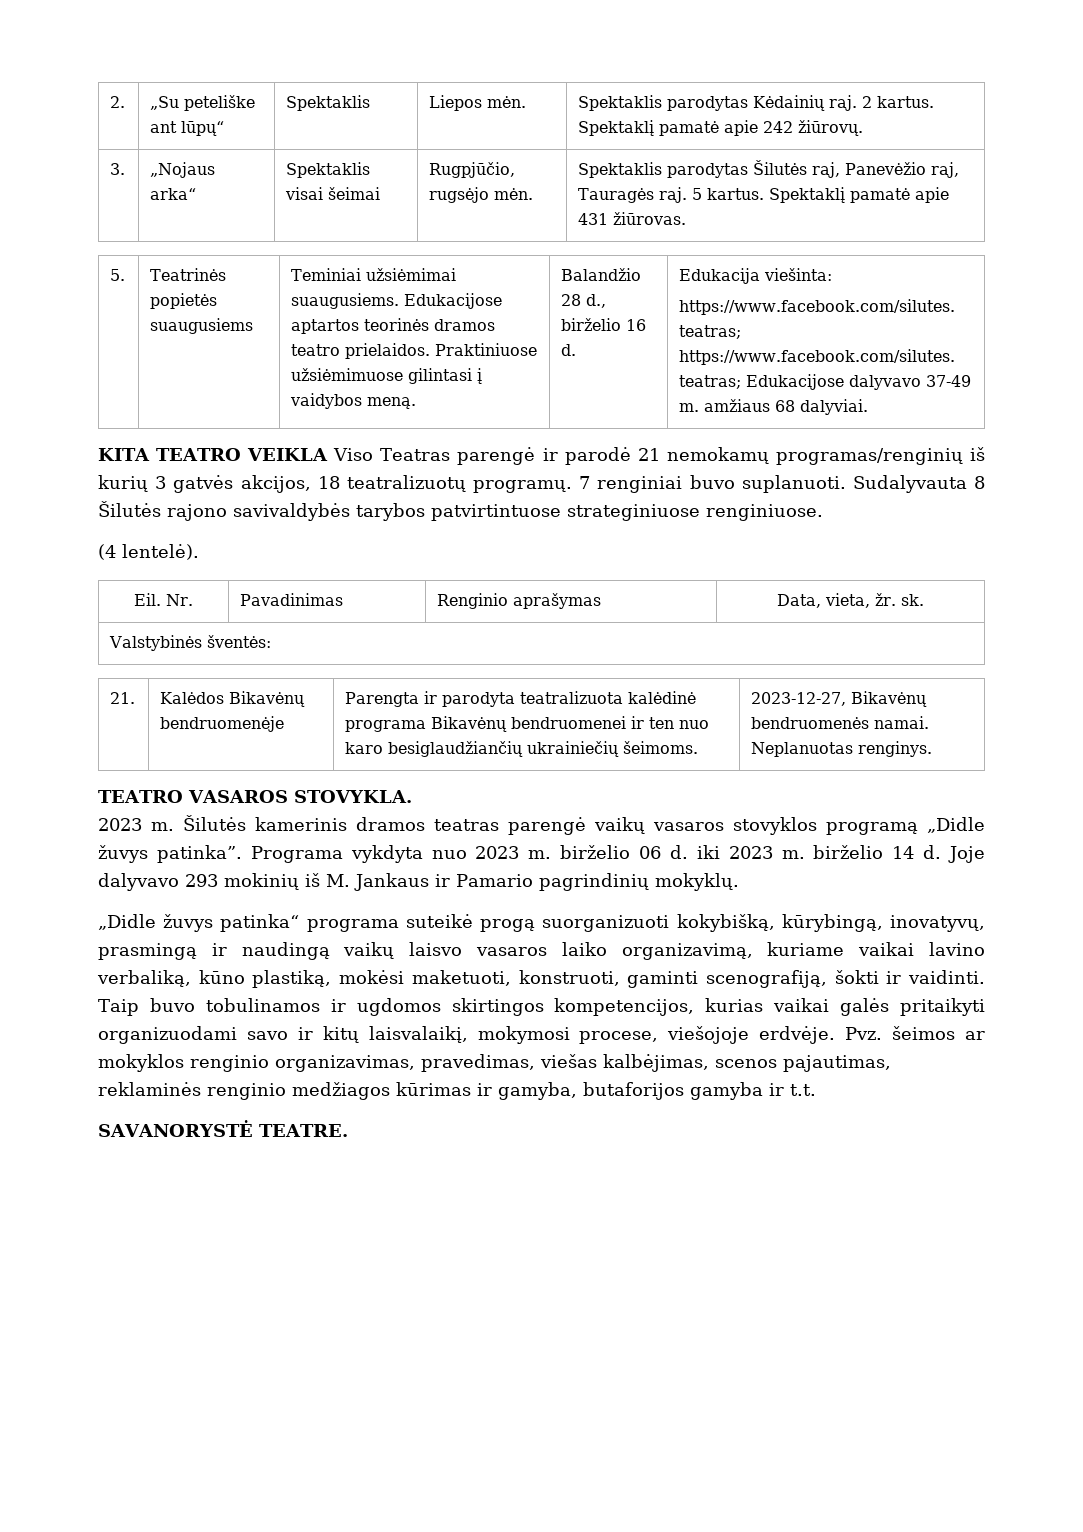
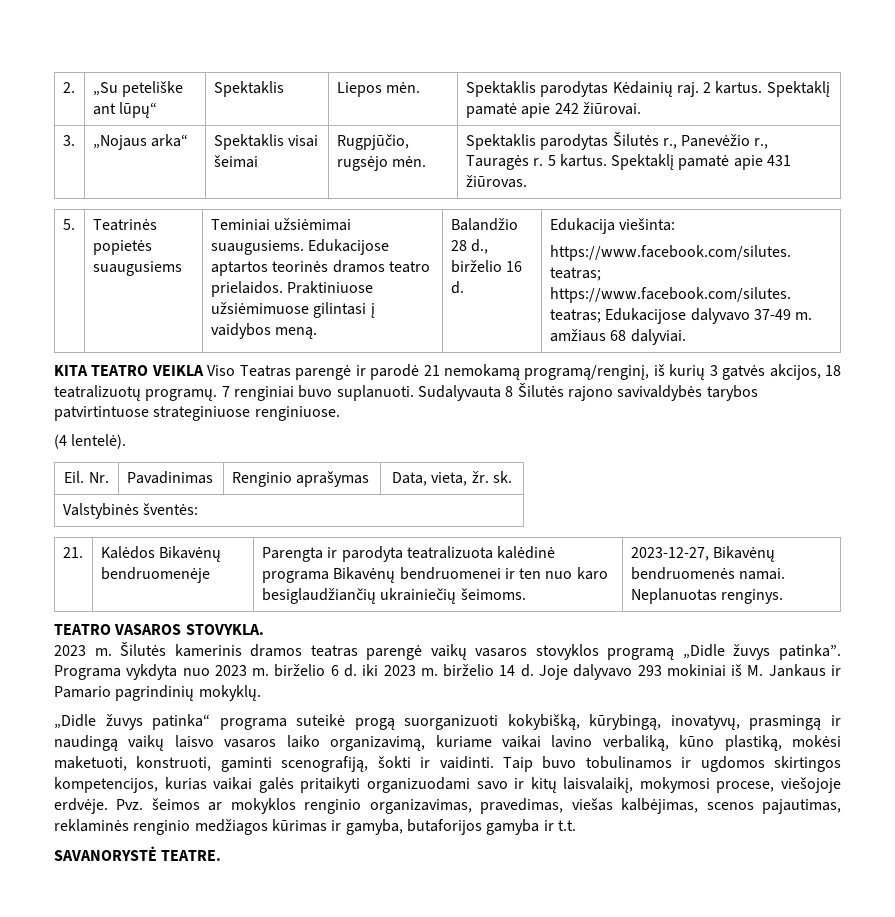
[798,120,864,136] žiūrovų. -> [582,102,641,115] žiūrovai.
[812,162,960,178] [578,187,688,203] raj, Panevėžio raj, Tauragės raj. -> [662,134,769,149] [465,155,544,170] r., Panevėžio r., Tauragės r.
[666,447,963,465] nemokamų programas/renginių -> [443,364,650,380] nemokamą programą/renginį,
[639,846,661,859] 06 -> [330,665,339,676] 6
[224,873,299,890] mokinių -> [666,664,726,677] mokiniai

